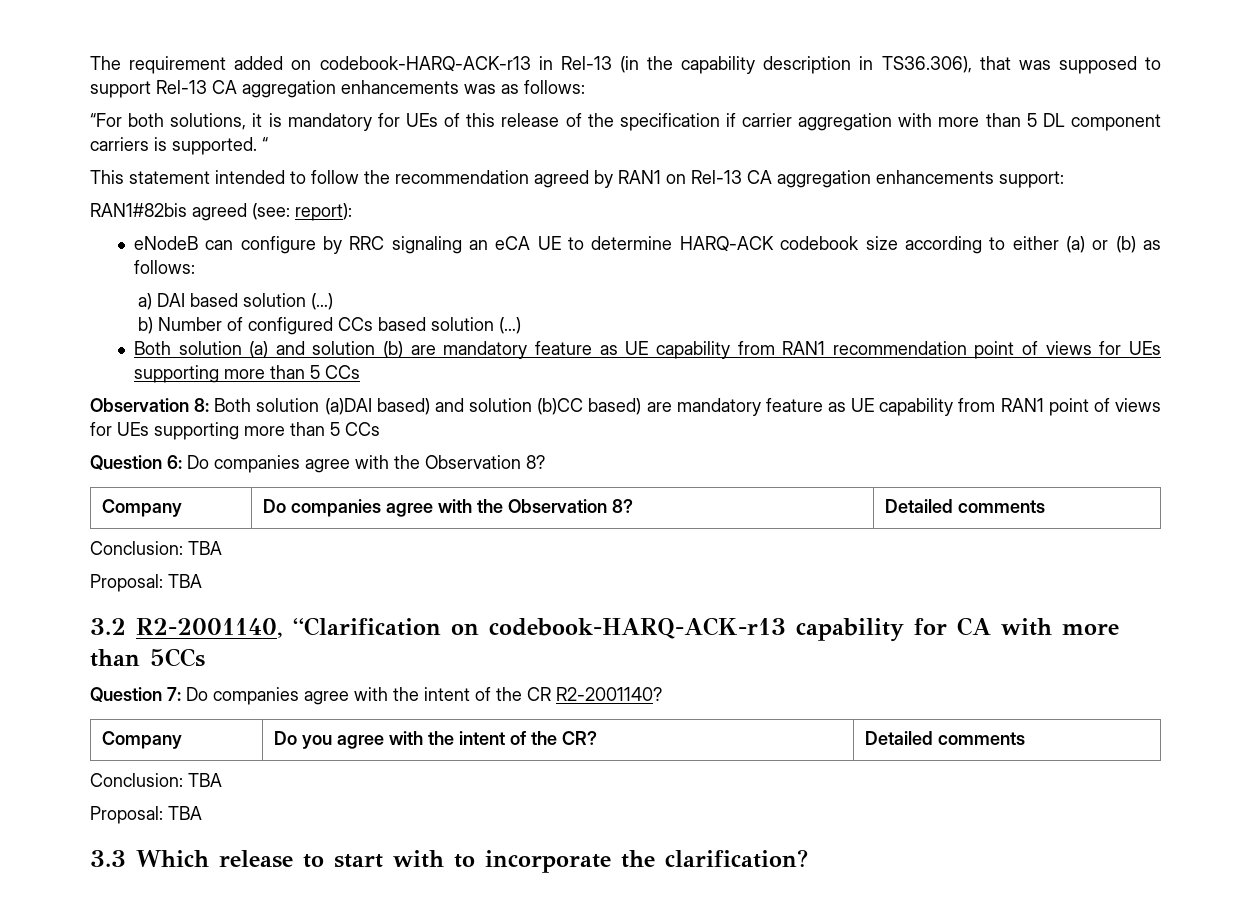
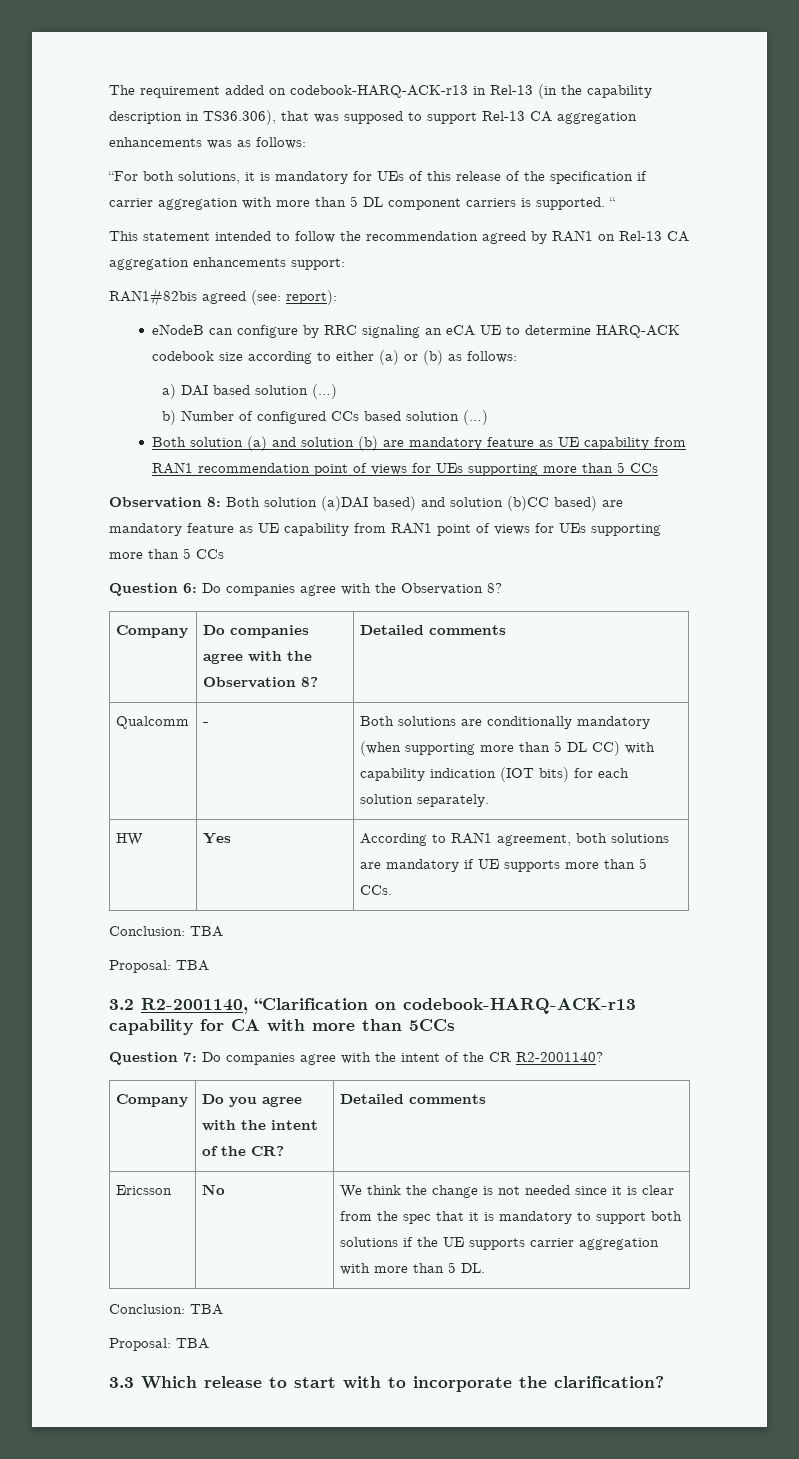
(1045, 506) none -> [115,716,189,729] [202,722,209,726] [359,716,650,729] [359,741,655,756] [359,767,629,782] [359,794,489,807] [115,833,143,846] [202,833,231,844] [359,832,669,846] [359,858,647,872] [359,885,392,895] // Qualcomm | - | Both solutions are conditionally mandatory (when supporting more than 5 DL CC) with capability indication (IOT bits) for each solution separately. // HW | Yes | According to RAN1 agreement, both solutions are mandatory if UE supports more than 5 CCs.
(1025, 738) none -> [115,1185,172,1195] [201,1184,225,1195] [339,1185,674,1198] [339,1211,682,1224] [339,1237,659,1250] [339,1262,485,1275] // Ericsson | No | We think the change is not needed since it is clear from the spec that it is mandatory to support both solutions if the UE supports carrier aggregation with more than 5 DL.

